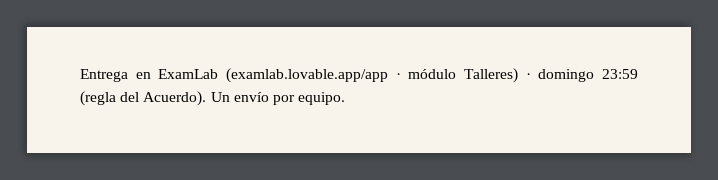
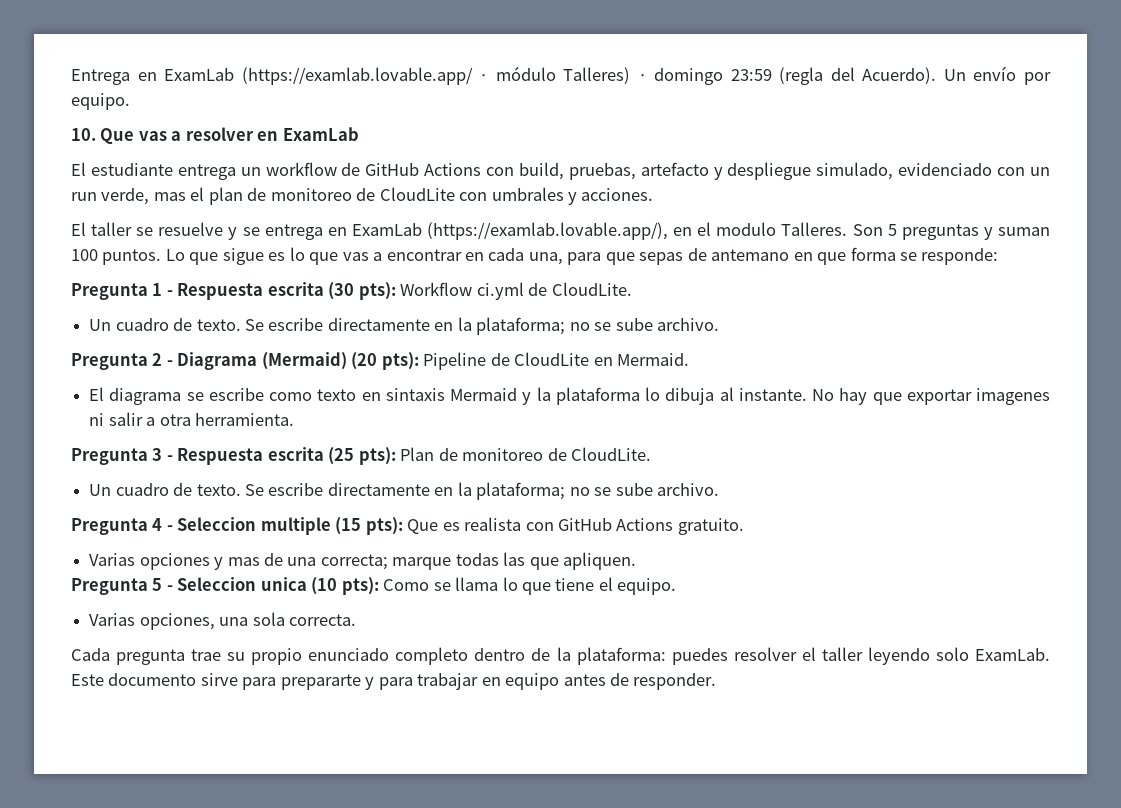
[226,68,388,83] (examlab.lovable.app/app -> [241,67,473,85] (https://examlab.lovable.app/
(346, 98) none -> [71,127,359,144] [71,162,1050,180] [71,187,654,205] [71,222,1050,240] [71,247,999,265] [71,282,632,300] [89,317,720,335] [71,352,690,370] [89,387,1050,405] [89,412,294,426] [71,447,652,465] [89,482,720,500] [71,517,744,535] [89,552,637,570] [71,577,677,595] [89,612,356,630] [71,647,1050,665] [71,673,717,690] // 10. Que vas a resolver en ExamLab // El estudiante entrega un workflow de GitHub Actions con build, pruebas, artefacto y despliegue simulado, evidenciado con un run verde, mas el plan de monitoreo de CloudLite con umbrales y acciones. // El taller se resuelve y se entrega en ExamLab (https://examlab.lovable.app/), en el modulo Talleres. Son 5 preguntas y suman 100 puntos. Lo que sigue es lo que vas a encontrar en cada una, para que sepas de antemano en que forma se responde: // Pregunta 1 - Respuesta escrita (30 pts): Workflow ci.yml de CloudLite. // Un cuadro de texto. Se escribe directamente en la plataforma; no se sube archivo. // Pregunta 2 - Diagrama (Mermaid) (20 pts): Pipeline de CloudLite en Mermaid. // El diagrama se escribe como texto en sintaxis Mermaid y la plataforma lo dibuja al instante. No hay que exportar imagenes ni salir a otra herramienta. // Pregunta 3 - Respuesta escrita (25 pts): Plan de monitoreo de CloudLite. // Un cuadro de texto. Se escribe directamente en la plataforma; no se sube archivo. // Pregunta 4 - Seleccion multiple (15 pts): Que es realista con GitHub Actions gratuito. // Varias opciones y mas de una correcta; marque todas las que apliquen. // Pregunta 5 - Seleccion unica (10 pts): Como se llama lo que tiene el equipo. // Varias opciones, una sola correcta. // Cada pregunta trae su propio enunciado completo dentro de la plataforma: puedes resolver el taller leyendo solo ExamLab. Este documento sirve para prepararte y para trabajar en equipo antes de responder.

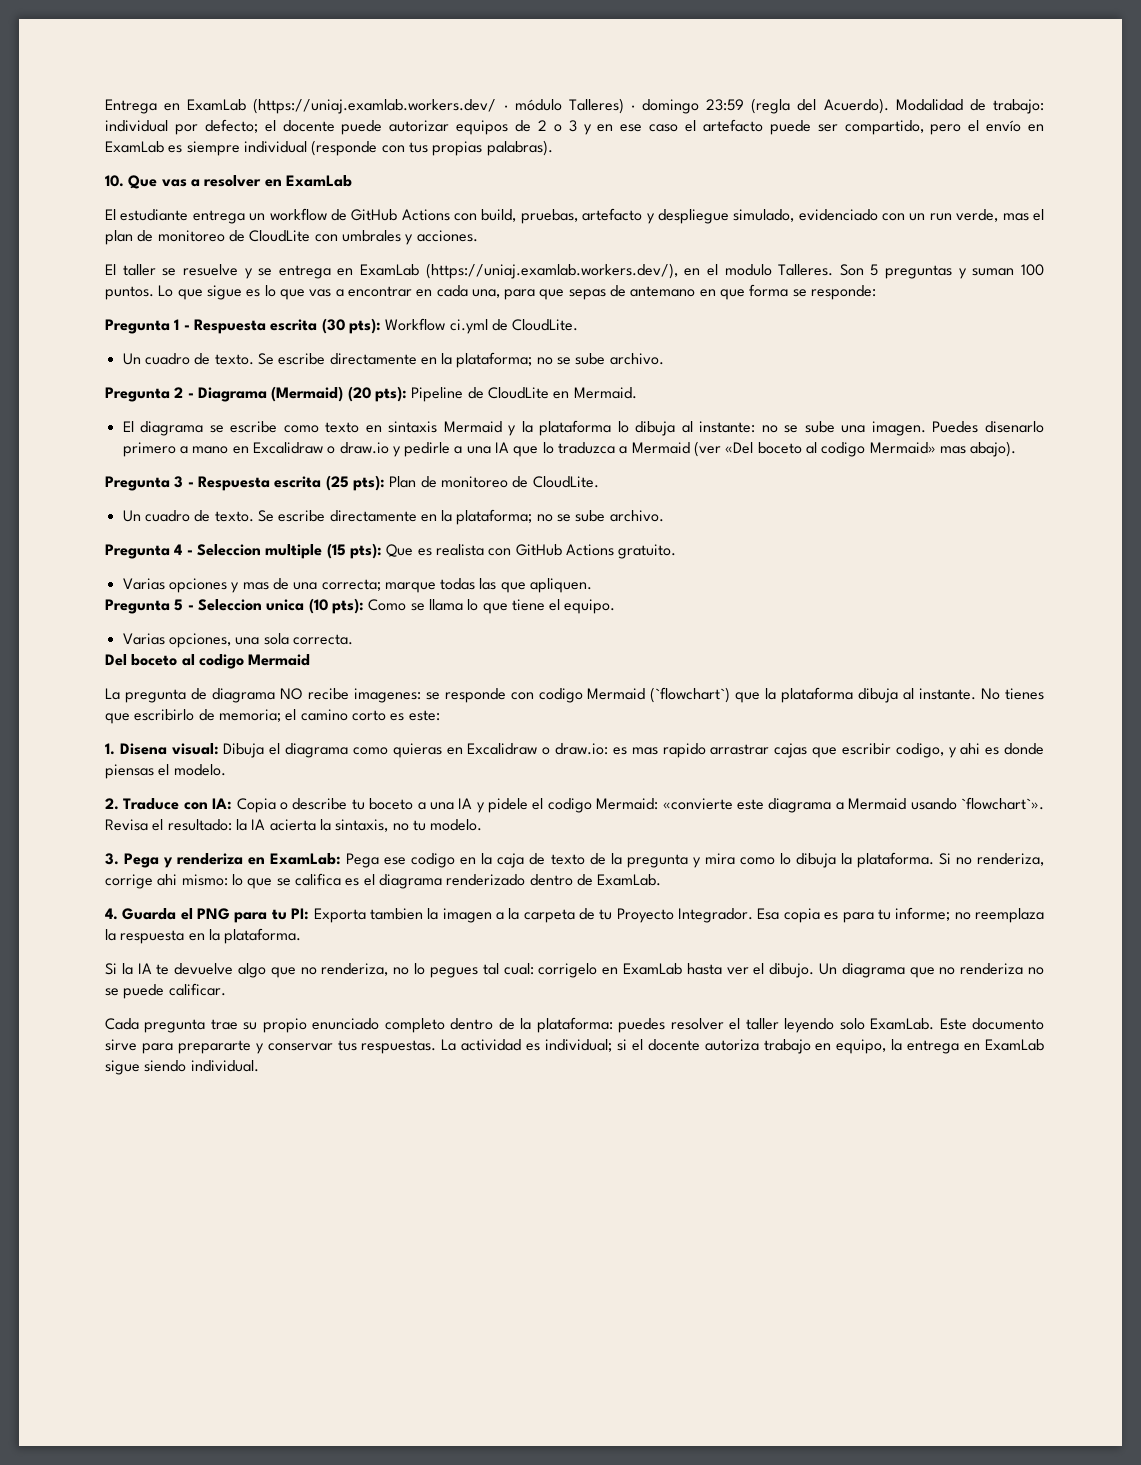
[241,67,473,85] (https://examlab.lovable.app/ -> [253,98,497,114] (https://uniaj.examlab.workers.dev/
[943,66,1051,85] [71,93,130,110] Un envío por equipo. -> [895,99,1044,114] [105,119,1044,135] [105,140,553,156] Modalidad de trabajo: individual por defecto; el docente puede autorizar equipos de 2 o 3 y en ese caso el artefacto puede ser compartido, pero el envío en ExamLab es siempre individual (responde con tus propias palabras).
[427,222,668,240] (https://examlab.lovable.app/), -> [425,263,678,279] (https://uniaj.examlab.workers.dev/),
[738,388,1050,405] [89,412,294,426] instante. No hay que exportar imagenes ni salir a otra herramienta. -> [699,421,1044,436] [122,441,1017,457] instante: no se sube una imagen. Puedes disenarlo primero a mano en Excalidraw o draw.io y pedirle a una IA que lo traduzca a Mermaid (ver «Del boceto al codigo Mermaid» mas abajo).
(356, 620) none -> [105,654,311,669] [105,687,1045,703] [105,709,440,724] [105,743,1045,758] [105,764,226,779] [105,797,1044,813] [105,819,483,832] [105,852,1045,868] [105,873,662,889] [105,907,1045,923] [105,928,302,944] [105,963,1044,978] [105,983,226,999] // Del boceto al codigo Mermaid // La pregunta de diagrama NO recibe imagenes: se responde con codigo Mermaid (`flowchart`) que la plataforma dibuja al instante. No tienes que escribirlo de memoria; el camino corto es este: // 1. Disena visual: Dibuja el diagrama como quieras en Excalidraw o draw.io: es mas rapido arrastrar cajas que escribir codigo, y ahi es donde piensas el modelo. // 2. Traduce con IA: Copia o describe tu boceto a una IA y pidele el codigo Mermaid: «convierte este diagrama a Mermaid usando `flowchart`». Revisa el resultado: la IA acierta la sintaxis, no tu modelo. // 3. Pega y renderiza en ExamLab: Pega ese codigo en la caja de texto de la pregunta y mira como lo dibuja la plataforma. Si no renderiza, corrige ahi mismo: lo que se califica es el diagrama renderizado dentro de ExamLab. // 4. Guarda el PNG para tu PI: Exporta tambien la imagen a la carpeta de tu Proyecto Integrador. Esa copia es para tu informe; no reemplaza la respuesta en la plataforma. // Si la IA te devuelve algo que no renderiza, no lo pegues tal cual: corrigelo en ExamLab hasta ver el dibujo. Un diagrama que no renderiza no se puede calificar.
[378,673,717,690] para trabajar en equipo antes de responder. -> [267,1039,1045,1054] [105,1060,259,1075] conservar tus respuestas. La actividad es individual; si el docente autoriza trabajo en equipo, la entrega en ExamLab sigue siendo individual.

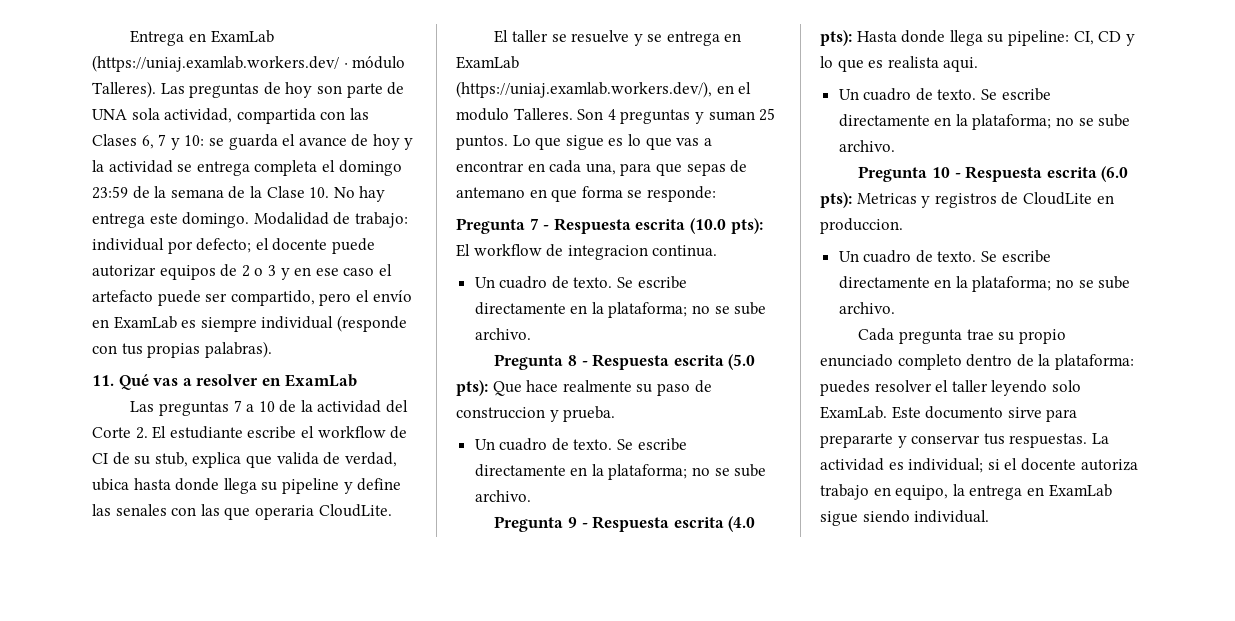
[568,98,889,114] Talleres) · domingo 23:59 (regla del Acuerdo). -> [92,81,405,98] [92,108,369,124] [92,134,414,150] [92,160,402,176] [92,186,386,202] [92,212,250,228] Talleres). Las preguntas de hoy son parte de UNA sola actividad, compartida con las Clases 6, 7 y 10: se guarda el avance de hoy y la actividad se entrega completa el domingo 23:59 de la semana de la Clase 10. No hay entrega este domingo.
[105,175,158,189] 10. Que -> [92,374,149,390] 11. Qué
[105,208,1045,224] [105,230,478,245] El estudiante entrega un workflow de GitHub Actions con build, pruebas, artefacto y despliegue simulado, evidenciado con un run verde, mas el plan de monitoreo de CloudLite con umbrales y acciones. -> [130,400,409,416] [92,426,408,439] [92,452,397,468] [92,478,402,494] [92,504,392,520] Las preguntas 7 a 10 de la actividad del Corte 2. El estudiante escribe el workflow de CI de su stub, explica que valida de verdad, ubica hasta donde llega su pipeline y define las senales con las que operaria CloudLite.
[870,264,879,276] 5 -> [607,109,616,120] 4
[1021,264,1044,276] 100 -> [759,108,776,121] 25
[174,318,579,334] 1 - Respuesta escrita (30 pts): Workflow ci.yml de CloudLite. -> [529,218,763,234] [456,244,718,260] 7 - Respuesta escrita (10.0 pts): El workflow de integracion continua.
[174,386,637,402] [122,420,1044,436] [122,441,1017,457] [105,475,599,491] 2 - Diagrama (Mermaid) (20 pts): Pipeline de CloudLite en Mermaid. // El diagrama se escribe como texto en sintaxis Mermaid y la plataforma lo dibuja al instante: no se sube una imagen. Puedes disenarlo primero a mano en Excalidraw o draw.io y pedirle a una IA que lo traduzca a Mermaid (ver «Del boceto al codigo Mermaid» mas abajo). // Pregunta 3 - Respuesta escrita (25 pts): Plan de monitoreo de CloudLite. -> [567,354,756,370] [456,380,712,396] [456,406,616,422] 8 - Respuesta escrita (5.0 pts): Que hace realmente su paso de construccion y prueba.
[174,543,677,559] [122,578,593,593] [105,598,616,614] [122,633,353,648] [105,654,311,669] [105,687,1045,703] [105,709,440,724] [105,743,1045,758] [105,764,226,779] [105,797,1044,813] [105,819,483,832] [105,852,1045,868] [105,873,662,889] [105,907,1045,923] [105,928,302,944] [105,963,1044,978] [105,983,226,999] 4 - Seleccion multiple (15 pts): Que es realista con GitHub Actions gratuito. // Varias opciones y mas de una correcta; marque todas las que apliquen. // Pregunta 5 - Seleccion unica (10 pts): Como se llama lo que tiene el equipo. // Varias opciones, una sola correcta. // Del boceto al codigo Mermaid // La pregunta de diagrama NO recibe imagenes: se responde con codigo Mermaid (`flowchart`) que la plataforma dibuja al instante. No tienes que escribirlo de memoria; el camino corto es este: // 1. Disena visual: Dibuja el diagrama como quieras en Excalidraw o draw.io: es mas rapido arrastrar cajas que escribir codigo, y ahi es donde piensas el modelo. // 2. Traduce con IA: Copia o describe tu boceto a una IA y pidele el codigo Mermaid: «convierte este diagrama a Mermaid usando `flowchart`». Revisa el resultado: la IA acierta la sintaxis, no tu modelo. // 3. Pega y renderiza en ExamLab: Pega ese codigo en la caja de texto de la pregunta y mira como lo dibuja la plataforma. Si no renderiza, corrige ahi mismo: lo que se califica es el diagrama renderizado dentro de ExamLab. // 4. Guarda el PNG para tu PI: Exporta tambien la imagen a la carpeta de tu Proyecto Integrador. Esa copia es para tu informe; no reemplaza la respuesta en la plataforma. // Si la IA te devuelve algo que no renderiza, no lo pegues tal cual: corrigelo en ExamLab hasta ver el dibujo. Un diagrama que no renderiza no se puede calificar. -> [567,516,756,532] [820,30,1135,46] [820,56,979,72] [838,88,1051,101] [838,114,1131,130] [838,140,895,152] [858,166,1129,182] [820,192,1114,208] [820,218,903,234] [838,250,1051,263] [838,276,1131,292] [838,302,895,314] 9 - Respuesta escrita (4.0 pts): Hasta donde llega su pipeline: CI, CD y lo que es realista aqui. // Un cuadro de texto. Se escribe directamente en la plataforma; no se sube archivo. // Pregunta 10 - Respuesta escrita (6.0 pts): Metricas y registros de CloudLite en produccion. // Un cuadro de texto. Se escribe directamente en la plataforma; no se sube archivo.

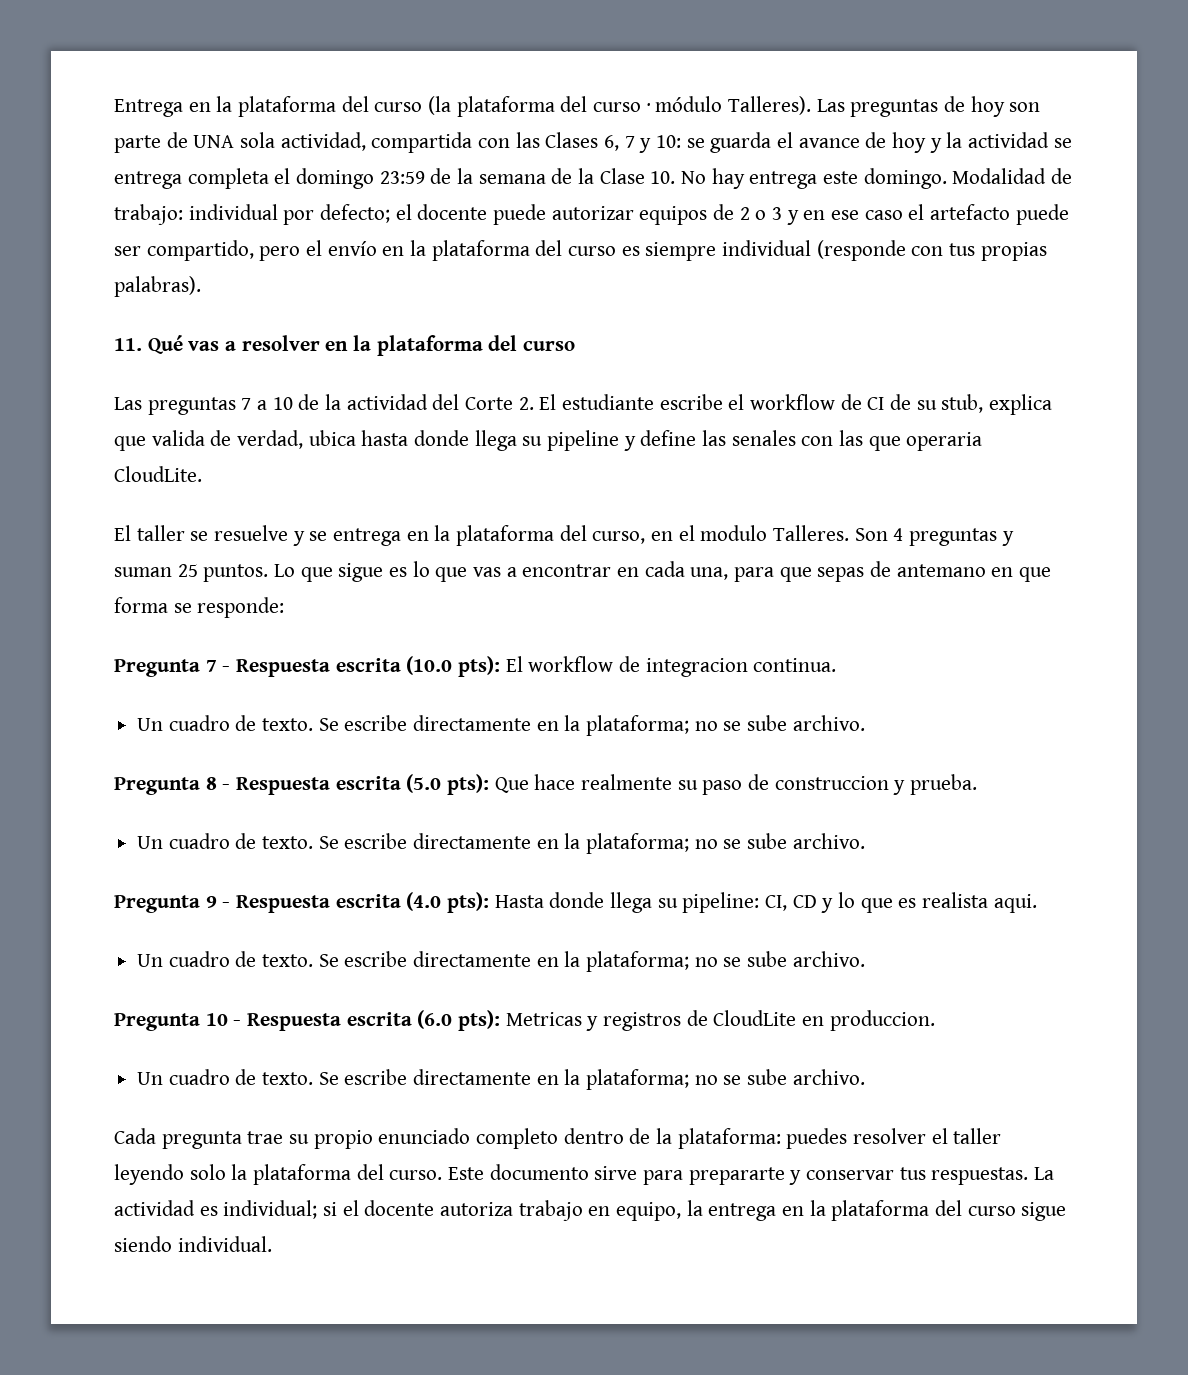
[210,30,274,43] [92,55,339,72] ExamLab (https://uniaj.examlab.workers.dev/ -> [216,96,642,117] la plataforma del curso (la plataforma del curso
[113,316,177,329] ExamLab -> [410,240,617,261] la plataforma del curso
[284,374,357,387] ExamLab -> [353,335,576,356] la plataforma del curso
[456,56,519,69] [456,81,712,98] ExamLab (https://uniaj.examlab.workers.dev/), -> [434,525,646,546] la plataforma del curso,
[820,406,887,419] ExamLab. -> [231,1164,443,1185] la plataforma del curso.
[1048,484,1112,497] ExamLab -> [809,1200,1016,1221] la plataforma del curso

